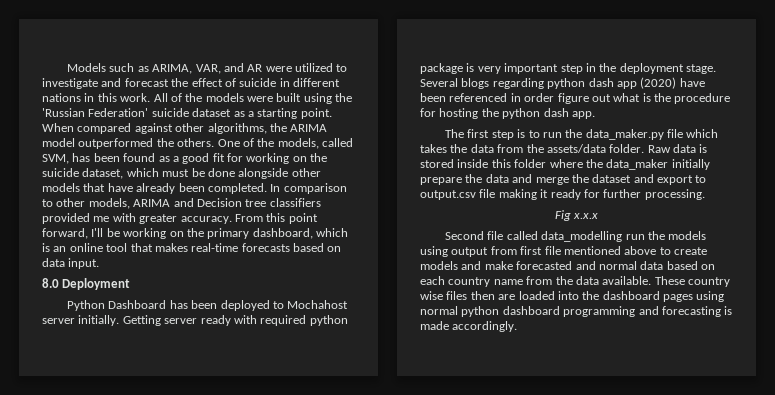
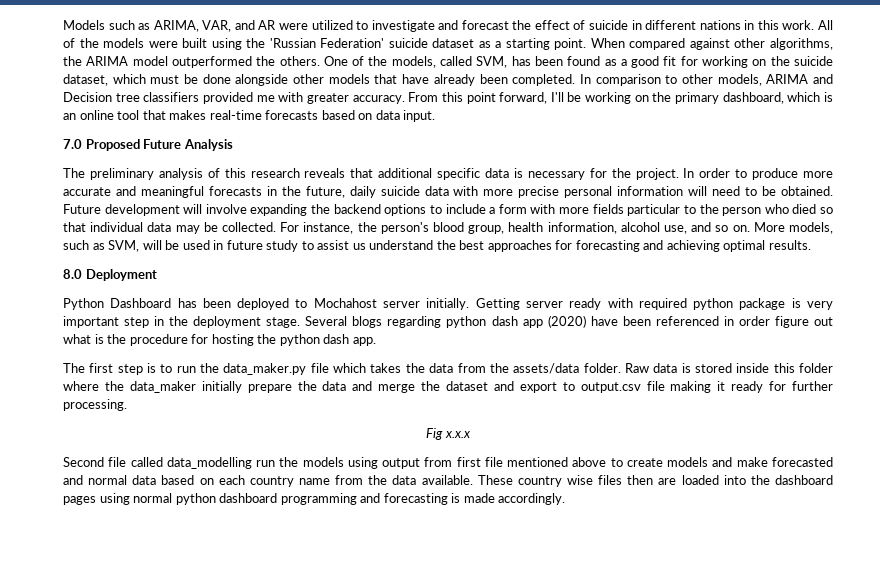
(100, 263) none -> [63,139,233,151] [63,168,833,180] [63,186,833,198] [63,204,833,216] [63,222,834,234] [63,240,811,252] // 7.0 Proposed Future Analysis // The preliminary analysis of this research reveals that additional specific data is necessary for the project. In order to produce more accurate and meaningful forecasts in the future, daily suicide data with more precise personal information will need to be obtained. Future development will involve expanding the backend options to include a form with more fields particular to the person who died so that individual data may be collected. For instance, the person's blood group, health information, alcohol use, and so on. More models, such as SVM, will be used in future study to assist us understand the best approaches for forecasting and achieving optimal results.

